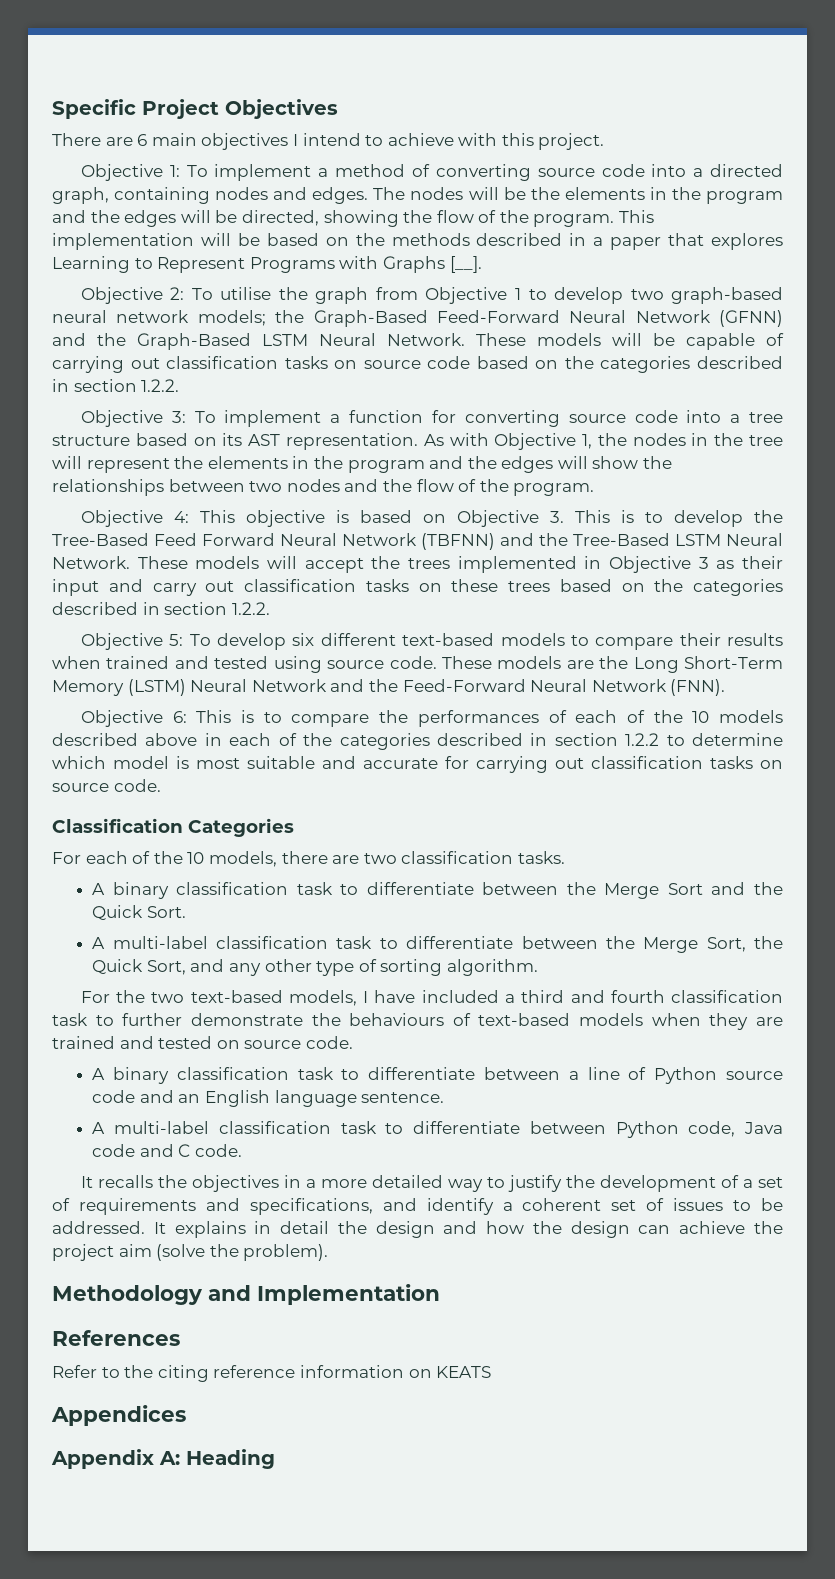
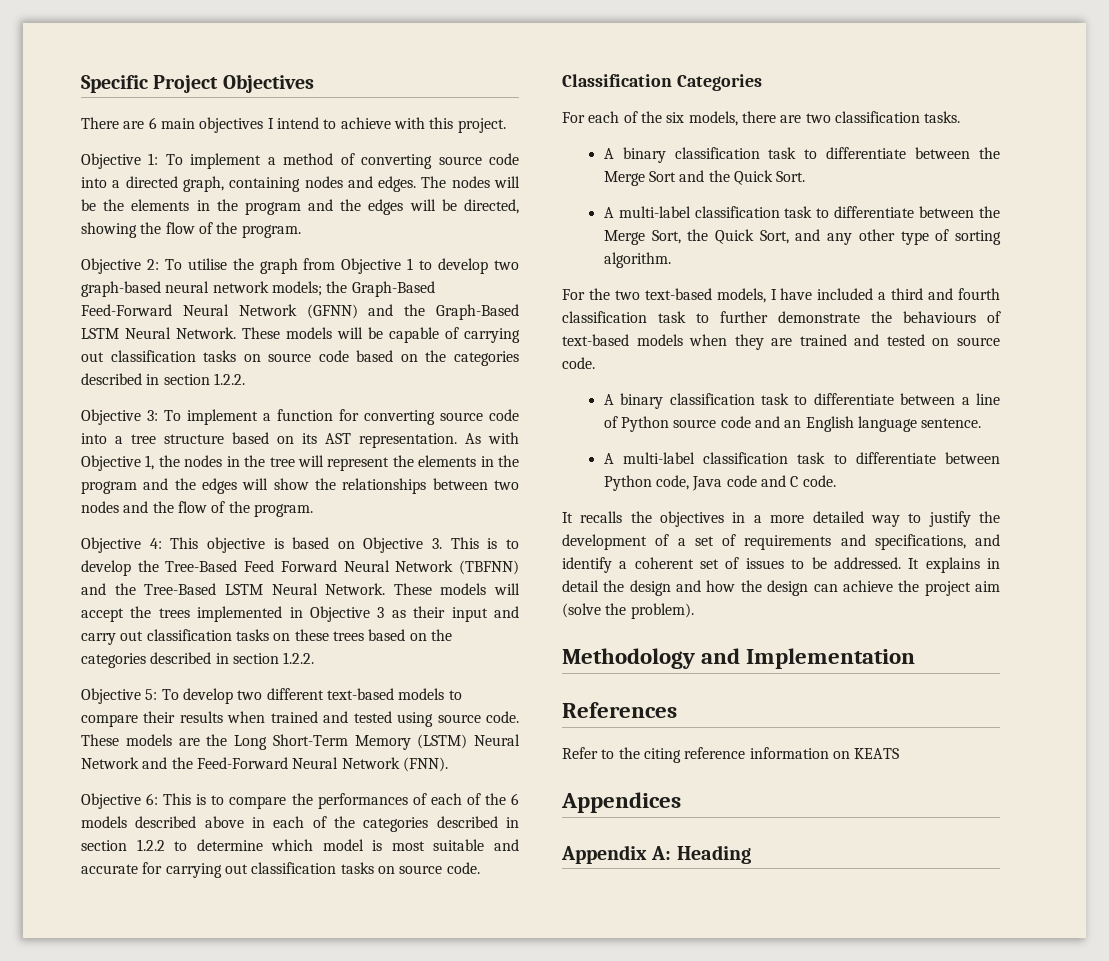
[619,210,655,223] [52,233,783,250] [52,256,482,273] This implementation will be based on the methods described in a paper that explores Learning to Represent Programs with Graphs [__]. -> (301, 231) none
[292,633,315,646] six -> [237,690,263,700] two
[692,711,710,723] 10 -> [510,793,519,805] 6
[187,852,205,864] 10 -> [666,112,685,123] six

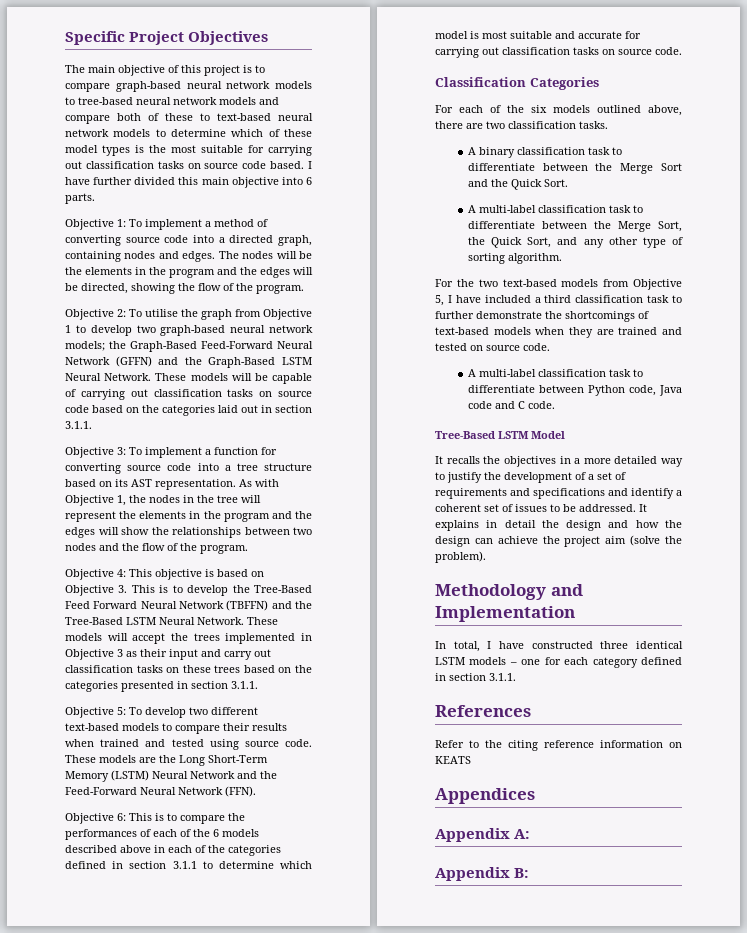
[81,117,506,133] There are 6 main objectives I intend to achieve with this project. -> [65,65,265,76] [65,81,312,92] [65,97,279,105] [65,113,313,124] [65,129,312,137] [65,145,312,156] [65,161,312,169] [65,177,312,188] [65,193,95,204] The main objective of this project is to compare graph-based neural network models to tree-based neural network models and compare both of these to text-based neural network models to determine which of these model types is the most suitable for carrying out classification tasks on source code based. I have further divided this main objective into 6 parts.
[306,304,358,319] (GFNN) -> [115,356,152,367] (GFFN)
[81,373,245,385] described in section 1.2.2. -> [218,405,312,413] [65,421,92,429] laid out in section 3.1.1.
[459,560,519,575] (TBFNN) -> [226,600,269,611] (TBFFN)
[150,652,315,664] described in section 1.2.2. -> [121,681,258,692] presented in section 3.1.1.
[402,757,448,772] (FNN). -> [225,786,256,797] (FFN).
[436,816,519,828] [81,839,165,851] described in section 1.2.2 -> [65,861,197,869] defined in section 3.1.1
[688,111,738,126] models, -> [553,105,682,116] models outlined above,
[716,288,766,303] models, -> [561,279,682,290] [435,295,444,306] models from Objective 5,
[928,288,1001,300] and fourth -> (572, 299) none
[903,311,976,323] behaviours -> [565,311,635,322] shortcomings
[603,393,1000,409] [603,416,982,432] // A binary classification task to differentiate between a line of Python source code and an English language sentence. -> (550, 347) none
(836, 481) none -> [435,431,565,439] // Tree-Based LSTM Model
[874,534,966,550] specifications, -> [533,488,605,499] specifications
(916, 658) none -> [435,641,683,652] [435,657,682,668] [435,673,516,681] // In total, I have constructed three identical LSTM models – one for each category defined in section 3.1.1.
[676,845,751,864] Heading -> [435,867,530,881] // Appendix B:

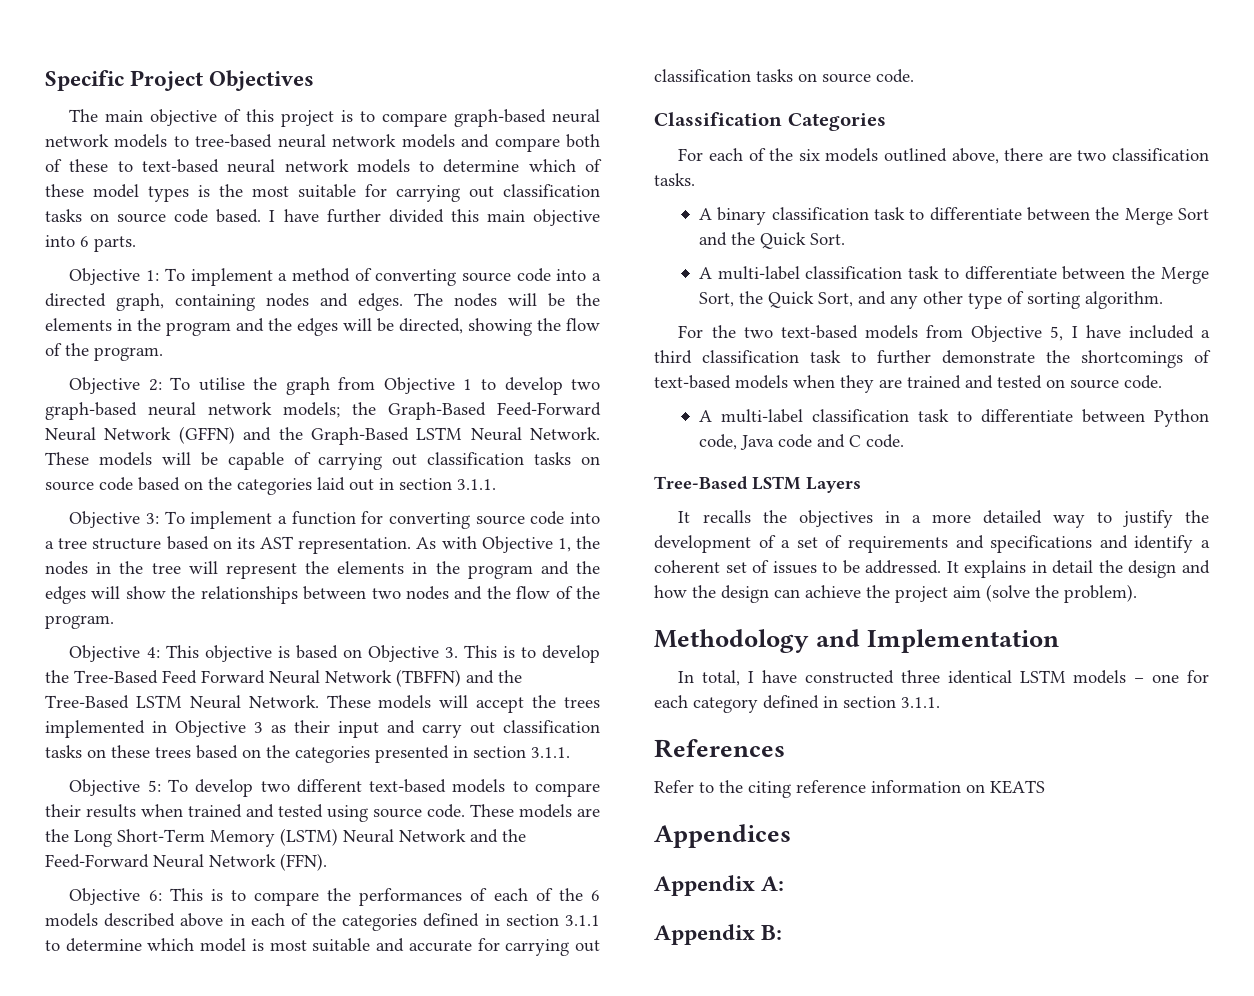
[531,431,565,439] Model -> [806,477,861,493] Layers

